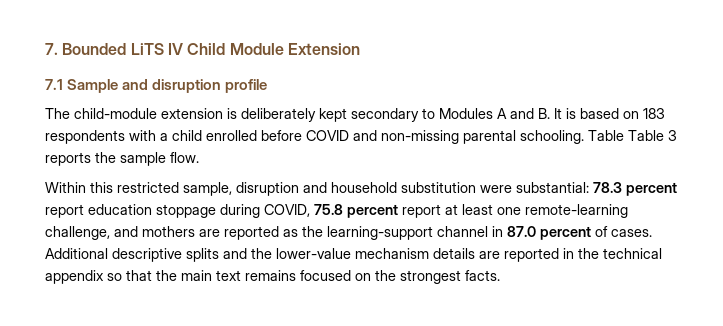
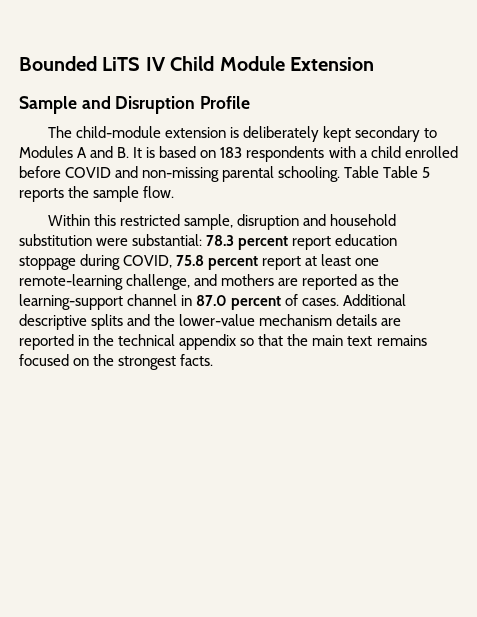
[45,43,58,55] 7. -> (19, 63) none
[45,79,63,90] 7.1 -> (374, 64) none
[152,79,268,93] disruption profile -> [115,96,251,114] Disruption Profile
[668,130,677,141] 3 -> [422,167,431,178] 5

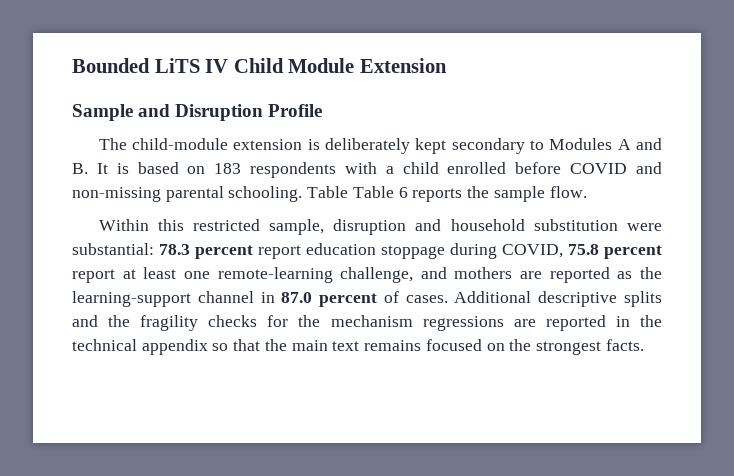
[422,167,431,178] 5 -> [398,187,408,198] 6
[179,314,378,326] lower-value mechanism details -> [140,315,504,331] fragility checks for the mechanism regressions

